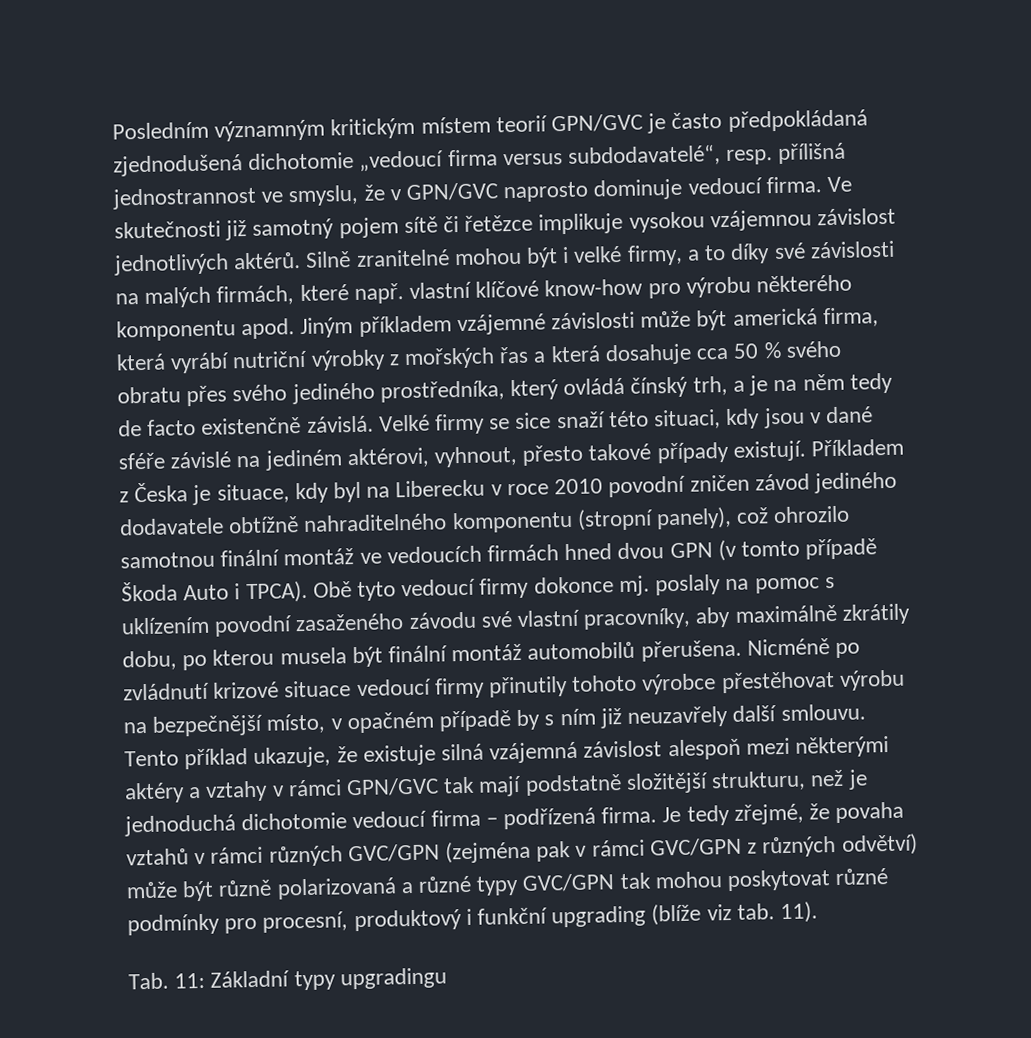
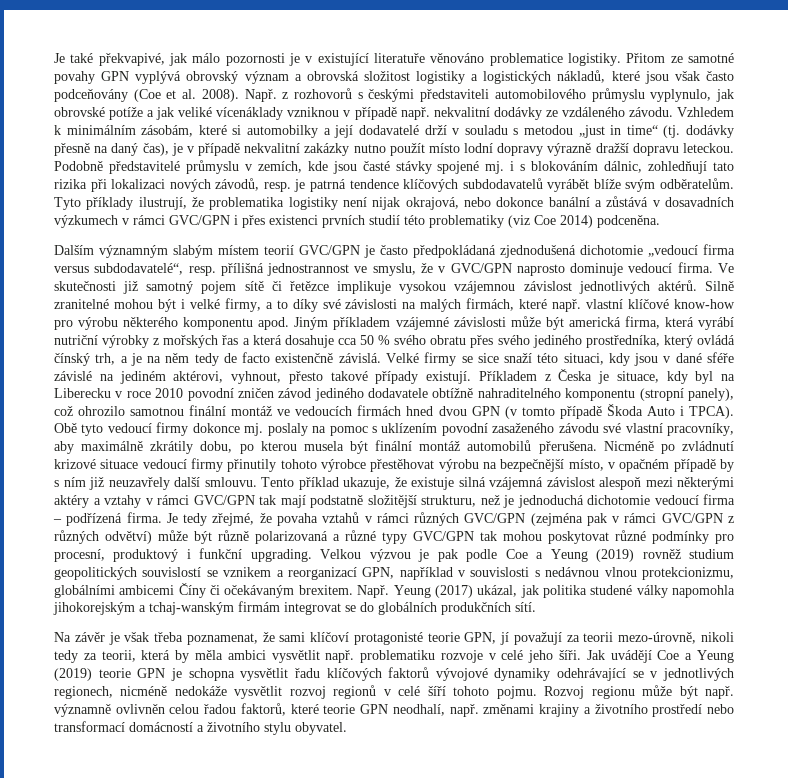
[112,117,416,142] Posledním významným kritickým -> [54,53,735,66] [54,70,734,84] [54,88,734,102] [54,107,734,120] [54,125,734,138] [54,143,734,156] [54,160,734,174] [54,178,734,192] [54,196,735,210] [54,215,660,228] [54,245,213,258] Je také překvapivé, jak málo pozornosti je v existující literatuře věnováno problematice logistiky. Přitom ze samotné povahy GPN vyplývá obrovský význam a obrovská složitost logistiky a logistických nákladů, které jsou však často podceňovány (Coe et al. 2008). Např. z rozhovorů s českými představiteli automobilového průmyslu vyplynulo, jak obrovské potíže a jak veliké vícenáklady vzniknou v případě např. nekvalitní dodávky ze vzdáleného závodu. Vzhledem k minimálním zásobám, které si automobilky a její dodavatelé drží v souladu s metodou „just in time“ (tj. dodávky přesně na daný čas), je v případě nekvalitní zakázky nutno použít místo lodní dopravy výrazně dražší dopravu leteckou. Podobně představitelé průmyslu v zemích, kde jsou časté stávky spojené mj. i s blokováním dálnic, zohledňují tato rizika při lokalizaci nových závodů, resp. je patrná tendence klíčových subdodavatelů vyrábět blíže svým odběratelům. Tyto příklady ilustrují, že problematika logistiky není nijak okrajová, nebo dokonce banální a zůstává v dosavadních výzkumech v rámci GVC/GPN i přes existenci prvních studií této problematiky (viz Coe 2014) podceněna. // Dalším významným slabým
[551,113,644,133] GPN/GVC -> [299,245,360,255] GVC/GPN
[406,182,499,201] GPN/GVC -> [450,263,512,273] GVC/GPN
[346,777,440,797] GPN/GVC -> [193,495,255,505] GVC/GPN
[551,901,819,928] [128,967,447,991] upgrading (blíže viz tab. 11). // Tab. 11: Základní typy upgradingu -> [250,549,734,562] [54,567,734,580] [54,583,735,598] [53,601,536,615] [54,632,734,645] [54,650,734,663] [54,667,734,681] [54,685,734,699] [54,703,735,717] [54,721,347,735] upgrading. Velkou výzvou je pak podle Coe a Yeung (2019) rovněž studium geopolitických souvislostí se vznikem a reorganizací GPN, například v souvislosti s nedávnou vlnou protekcionizmu, globálními ambicemi Číny či očekávaným brexitem. Např. Yeung (2017) ukázal, jak politika studené války napomohla jihokorejským a tchaj-wanským firmám integrovat se do globálních produkčních sítí. // Na závěr je však třeba poznamenat, že sami klíčoví protagonisté teorie GPN, jí považují za teorii mezo-úrovně, nikoli tedy za teorii, která by měla ambici vysvětlit např. problematiku rozvoje v celé jeho šíři. Jak uvádějí Coe a Yeung (2019) teorie GPN je schopna vysvětlit řadu klíčových faktorů vývojové dynamiky odehrávající se v jednotlivých regionech, nicméně nedokáže vysvětlit rozvoj regionů v celé šíří tohoto pojmu. Rozvoj regionu může být např. významně ovlivněn celou řadou faktorů, které teorie GPN neodhalí, např. změnami krajiny a životního prostředí nebo transformací domácností a životního stylu obyvatel.

